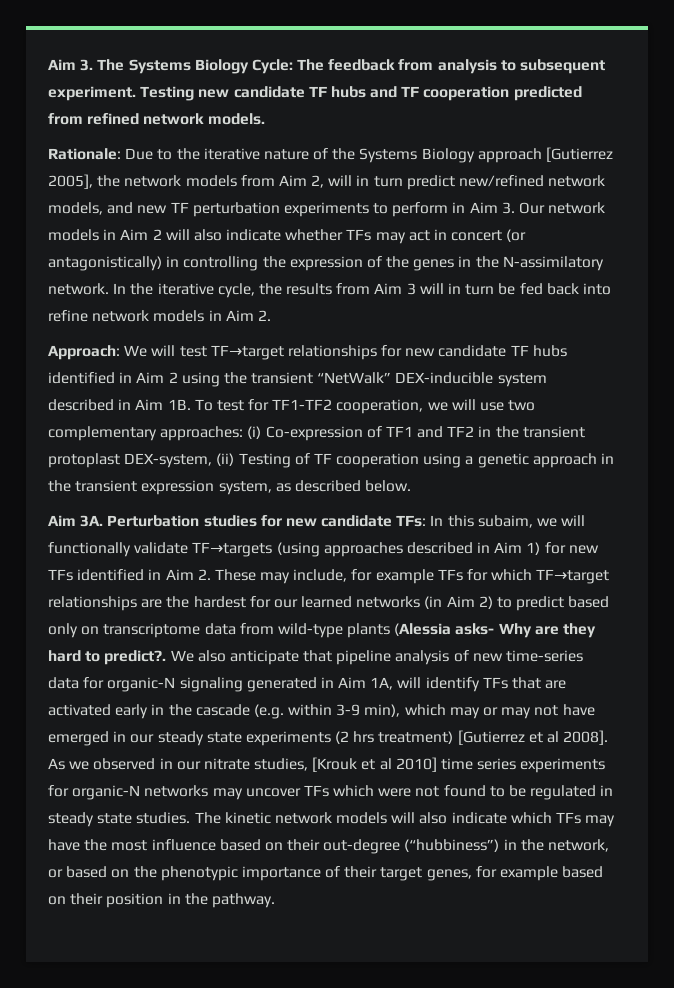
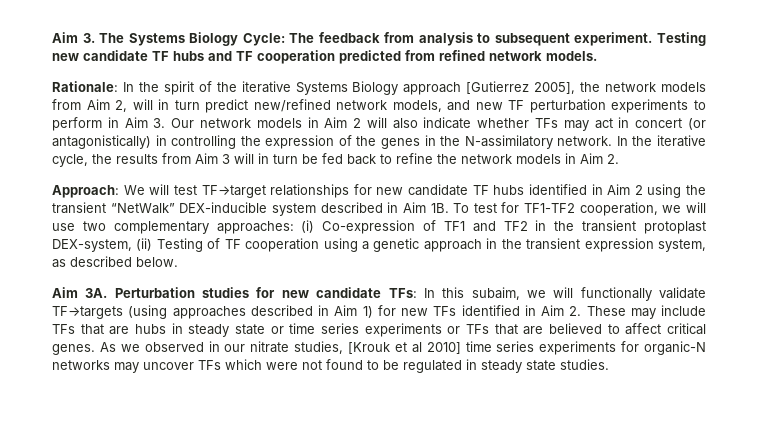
[125,148,356,160] Due to the iterative nature of the -> [122,81,291,95] In the spirit of the iterative
[582,283,611,295] [48,310,88,322] into refine -> [380,153,457,164] to refine the
[293,569,610,584] [48,596,610,611] [48,623,597,638] [48,650,584,665] [48,677,567,692] [48,704,595,719] [48,730,609,746] include, for example TFs for which TF→target relationships are the hardest for our learned networks (in Aim 2) to predict based only on transcriptome data from wild-type plants (Alessia asks- Why are they hard to predict?. We also anticipate that pipeline analysis of new time-series data for organic-N signaling generated in Aim 1A, will identify TFs that are activated early in the cascade (e.g. within 3-9 min), which may or may not have emerged in our steady state experiments (2 hrs treatment) [Gutierrez et al 2008]. -> [661,305,706,316] [52,323,706,337] [52,344,95,355] include TFs that are hubs in steady state or time series experiments or TFs that are believed to affect critical genes.
[194,812,616,827] [48,839,610,854] [48,866,604,881] [48,893,275,908] The kinetic network models will also indicate which TFs may have the most influence based on their out-degree (“hubbiness”) in the network, or based on the phenotypic importance of their target genes, for example based on their position in the pathway. -> (609, 364) none

